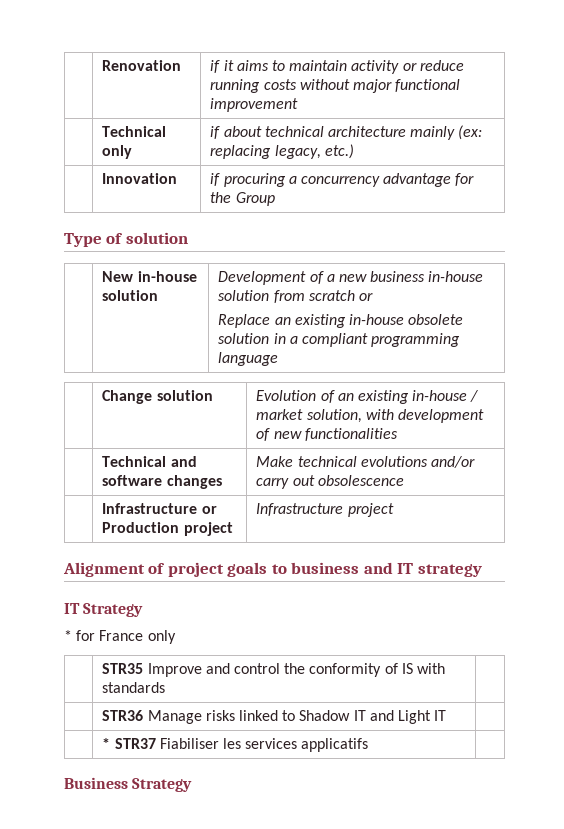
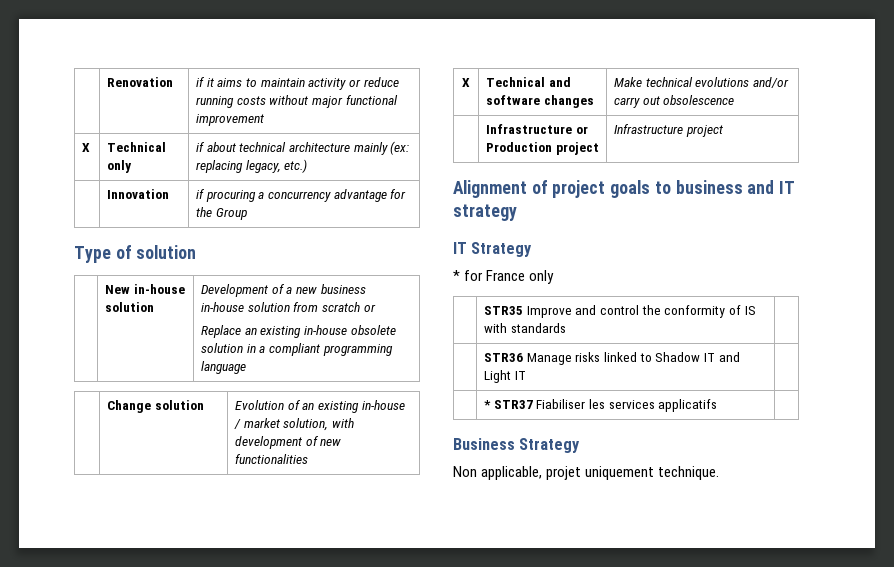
(299, 105) none -> [82,143,91,152] X
(398, 434) none -> [462,78,470,87] X
(193, 785) none -> [453,466,720,480] // Non applicable, projet uniquement technique.

